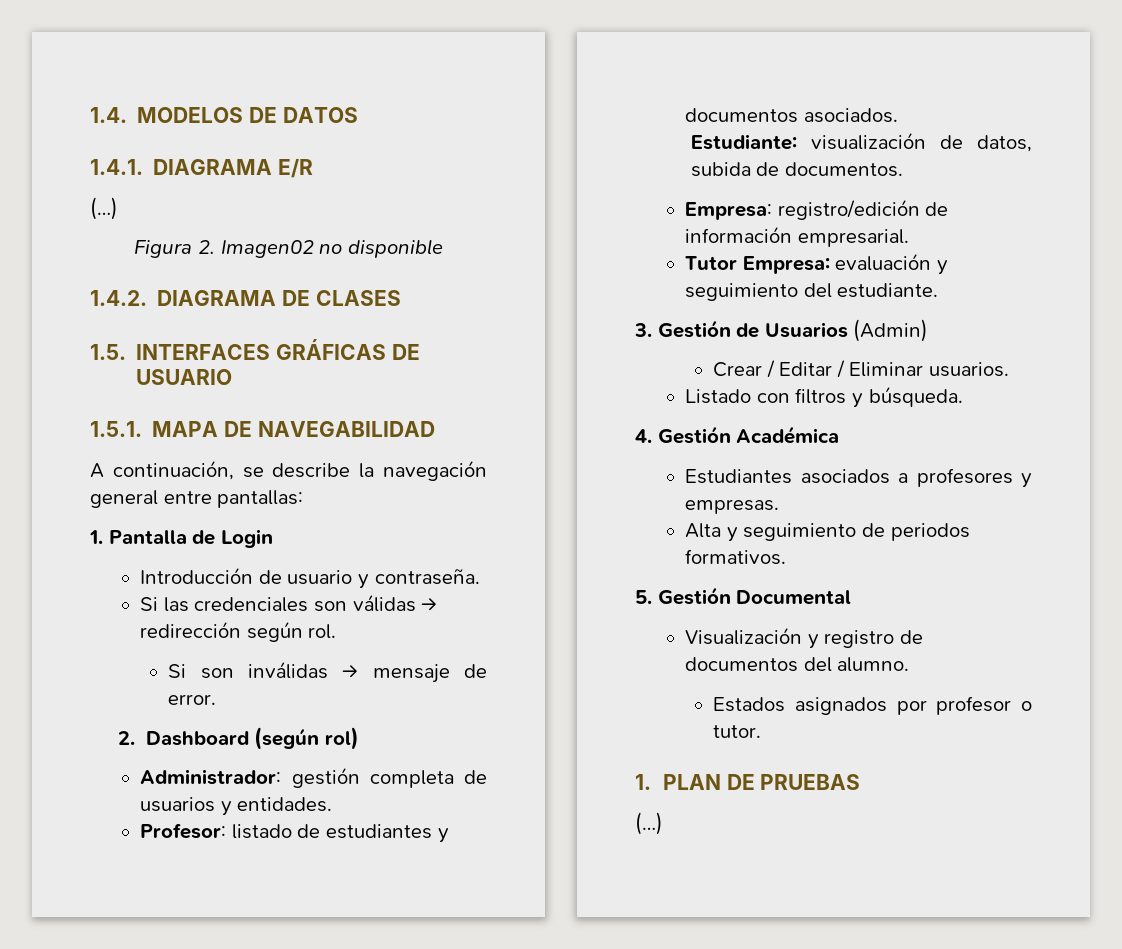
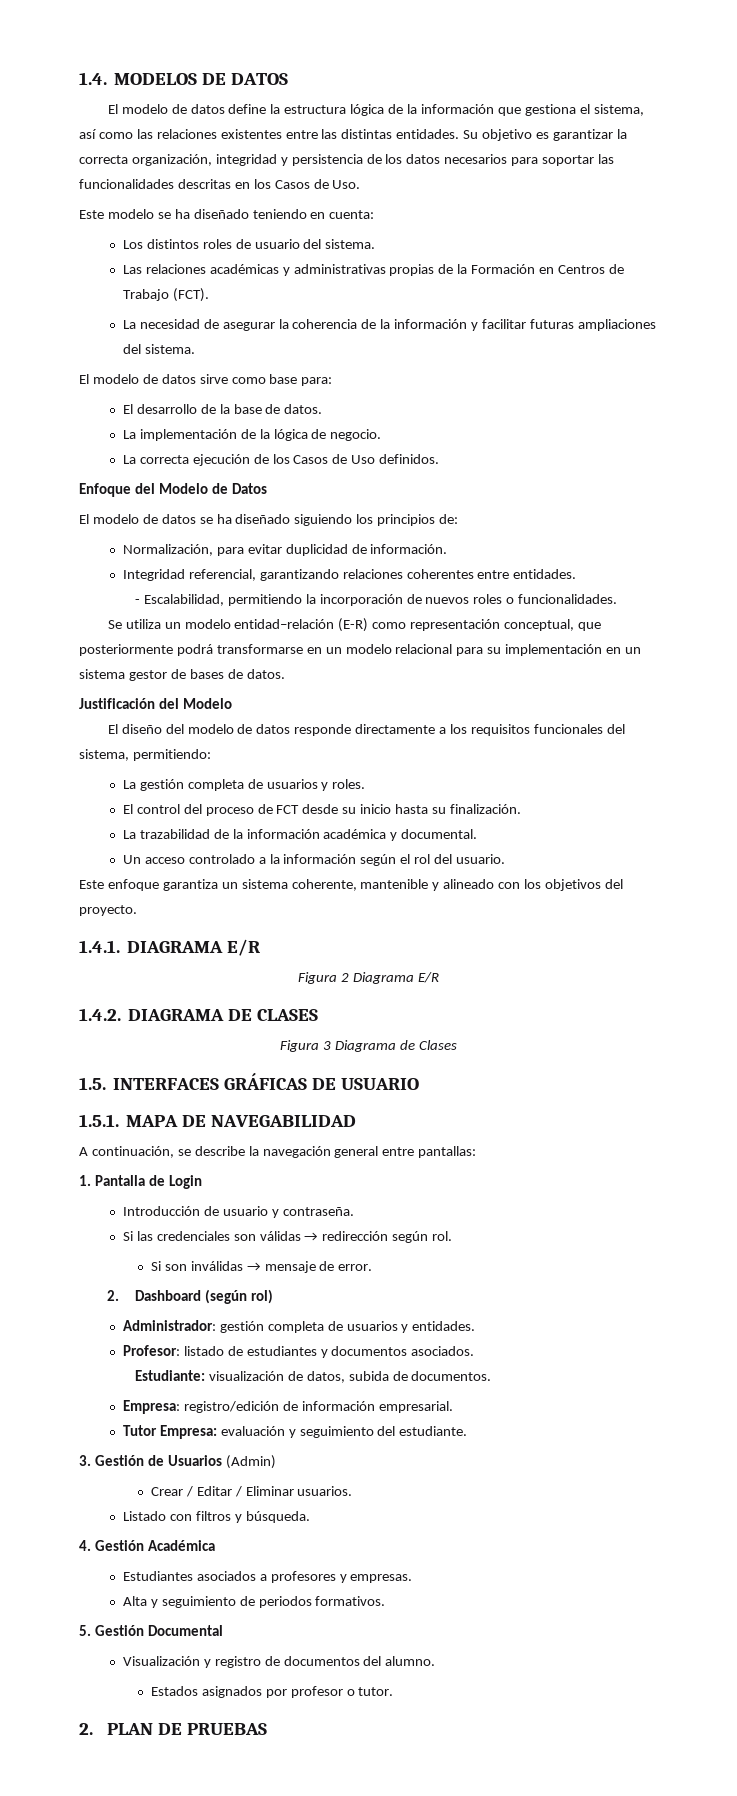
(358, 115) none -> [107,104,644,116] [79,129,627,141] [79,154,615,166] [79,179,361,189] [79,209,375,219] [122,239,376,249] [122,264,624,276] [122,288,209,302] [122,319,656,331] [122,344,195,354] [79,374,333,386] [122,404,323,414] [122,429,382,441] [122,454,440,466] [79,483,267,497] [79,514,459,526] [122,544,448,556] [122,569,577,581] [134,594,618,606] [107,618,602,632] [79,644,642,656] [79,669,285,681] [79,698,232,709] [107,724,625,736] [79,749,211,761] [122,779,366,791] [122,804,521,816] [122,829,478,841] [122,854,506,866] [79,879,623,891] [79,905,137,916] // El modelo de datos define la estructura lógica de la información que gestiona el sistema, así como las relaciones existentes entre las distintas entidades. Su objetivo es garantizar la correcta organización, integridad y persistencia de los datos necesarios para soportar las funcionalidades descritas en los Casos de Uso. // Este modelo se ha diseñado teniendo en cuenta: // Los distintos roles de usuario del sistema. // Las relaciones académicas y administrativas propias de la Formación en Centros de Trabajo (FCT). // La necesidad de asegurar la coherencia de la información y facilitar futuras ampliaciones del sistema. // El modelo de datos sirve como base para: // El desarrollo de la base de datos. // La implementación de la lógica de negocio. // La correcta ejecución de los Casos de Uso definidos. // Enfoque del Modelo de Datos // El modelo de datos se ha diseñado siguiendo los principios de: // Normalización, para evitar duplicidad de información. // Integridad referencial, garantizando relaciones coherentes entre entidades. // - Escalabilidad, permitiendo la incorporación de nuevos roles o funcionalidades. // Se utiliza un modelo entidad–relación (E-R) como representación conceptual, que posteriormente podrá transformarse en un modelo relacional para su implementación en un sistema gestor de bases de datos. // Justificación del Modelo // El diseño del modelo de datos responde directamente a los requisitos funcionales del sistema, permitiendo: // La gestión completa de usuarios y roles. // El control del proceso de FCT desde su inicio hasta su finalización. // La trazabilidad de la información académica y documental. // Un acceso controlado a la información según el rol del usuario. // Este enfoque garantiza un sistema coherente, mantenible y alineado con los objetivos del proyecto.
[90,197,118,220] [134,239,443,258] // (…) // Figura 2. Imagen02 no disponible -> [298,972,439,984] // Figura 2 Diagrama E/R
(401, 298) none -> [280,1040,457,1052] // Figura 3 Diagrama de Clases
[635,774,651,790] 1. -> [79,1723,93,1735] 2.
[635,812,663,835] // (…) -> (267, 1729) none

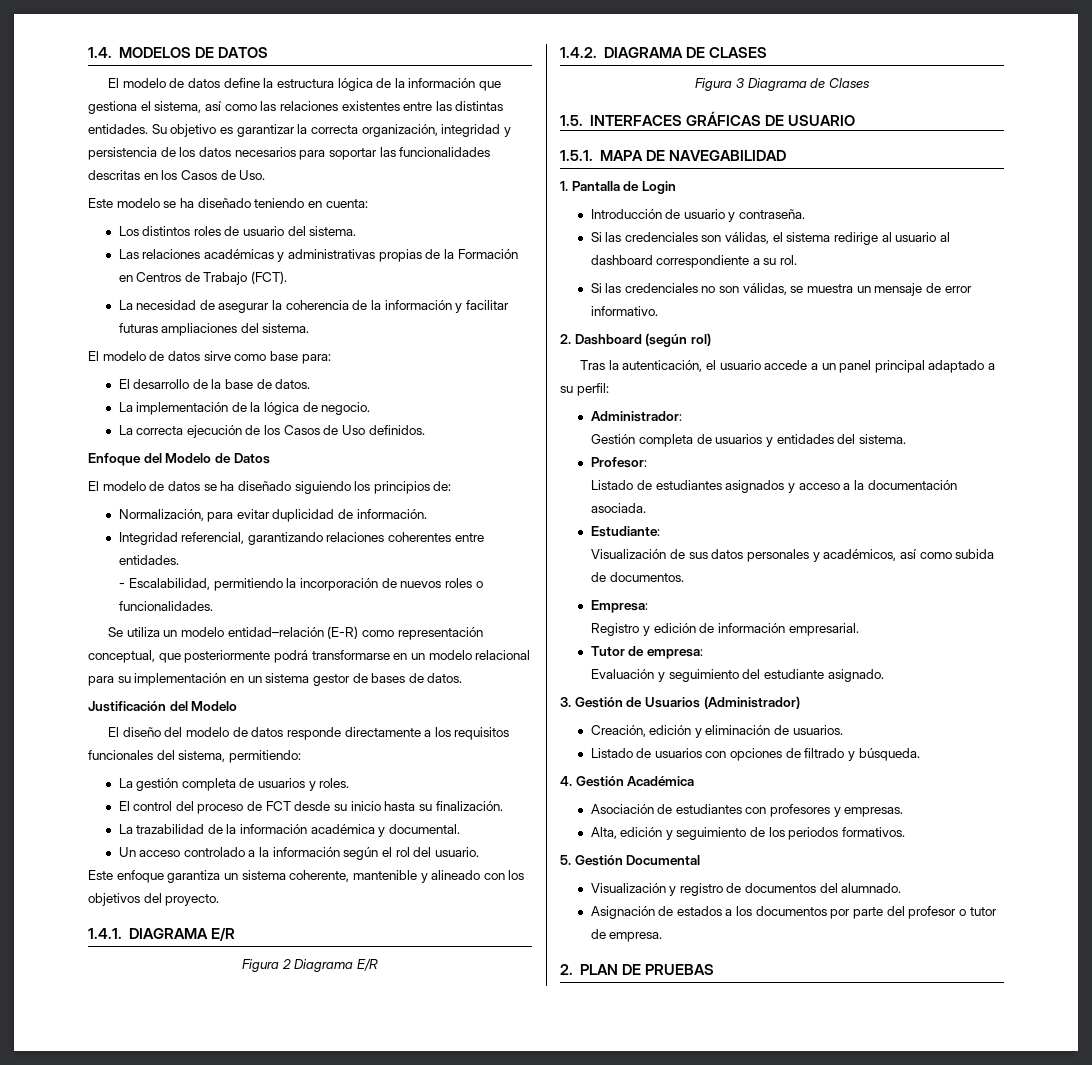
[79,1146,477,1158] // A continuación, se describe la navegación general entre pantallas: -> (786, 155) none
[259,1231,453,1243] [150,1261,373,1273] [106,1289,273,1304] válidas → redirección según rol. // Si son inválidas → mensaje de error. // 2. Dashboard (según rol) -> [725,232,950,245] [590,255,798,268] [590,283,972,296] [590,306,658,316] [560,333,711,347] [579,360,996,373] [560,383,609,396] válidas, el sistema redirige al usuario al dashboard correspondiente a su rol. // Si las credenciales no son válidas, se muestra un mensaje de error informativo. // 2. Dashboard (según rol) // Tras la autenticación, el usuario accede a un panel principal adaptado a su perfil:
[219,1321,476,1333] gestión completa de usuarios y entidades. -> [591,434,906,447] // Gestión completa de usuarios y entidades del sistema.
[183,1346,475,1358] [134,1370,345,1383] listado de estudiantes y documentos asociados. // Estudiante: visualización de datos, -> [591,480,957,493] [591,503,647,513] [590,526,660,537] [591,549,952,562] // Listado de estudiantes asignados y acceso a la documentación asociada. // Estudiante: // Visualización de sus datos personales y académicos, así como
[183,1401,279,1413] registro/edición -> [591,623,696,636] // Registro y edición
[159,1425,285,1439] Empresa: evaluación -> [628,646,703,659] [591,669,655,679] de empresa: // Evaluación
[399,1426,468,1436] estudiante. -> [763,669,884,682] estudiante asignado.
[225,1455,276,1469] [150,1486,353,1497] [122,1511,231,1521] (Admin) // Crear / Editar / Eliminar usuarios. // Listado con filtros -> [703,696,800,709] [590,725,843,738] [590,748,845,761] (Administrador) // Creación, edición y eliminación de usuarios. // Listado de usuarios con opciones de filtrado
[122,1571,267,1581] Estudiantes asociados a -> [590,804,767,814] Asociación de estudiantes con
[122,1596,147,1606] Alta -> [590,827,663,839] Alta, edición
(255, 1601) none -> [768,827,785,837] los
[385,1656,436,1666] [150,1686,394,1698] alumno. // Estados asignados por profesor o tutor. -> [841,883,902,893] [590,906,997,919] [590,929,663,942] alumnado. // Asignación de estados a los documentos por parte del profesor o tutor de empresa.

